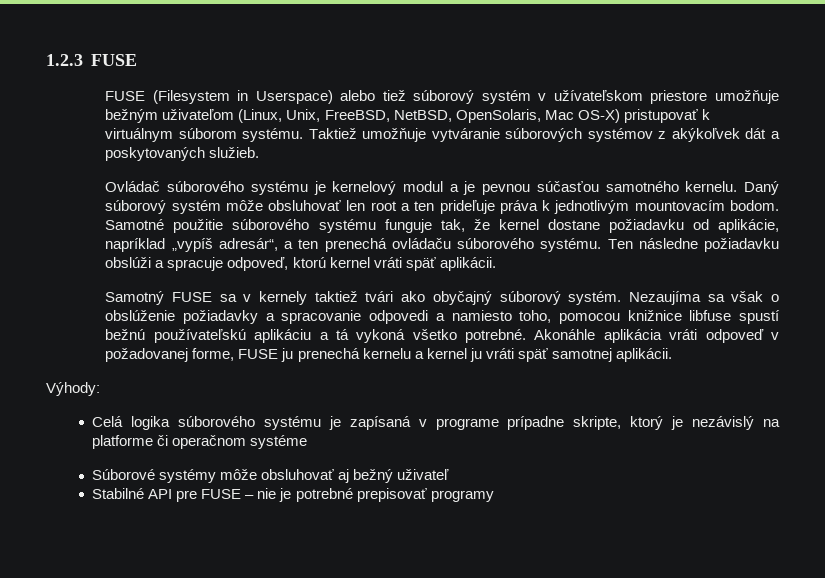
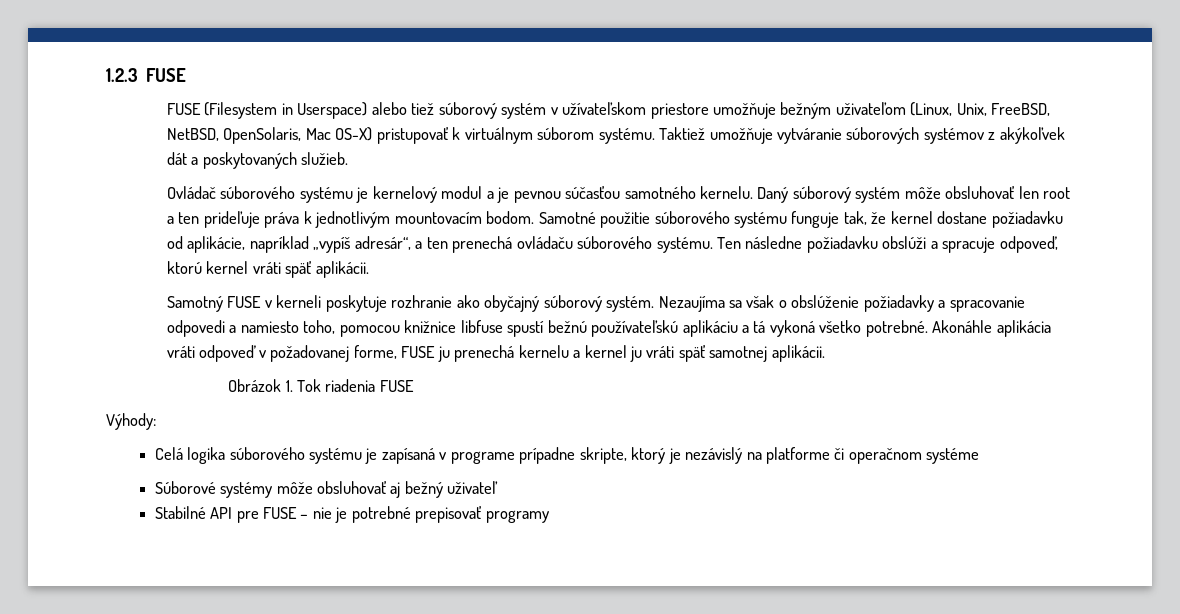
[219,291,394,305] sa v kernely taktiež tvári -> [264,295,453,312] v kerneli poskytuje rozhranie
(672, 355) none -> [228,379,414,392] // Obrázok 1. Tok riadenia FUSE

